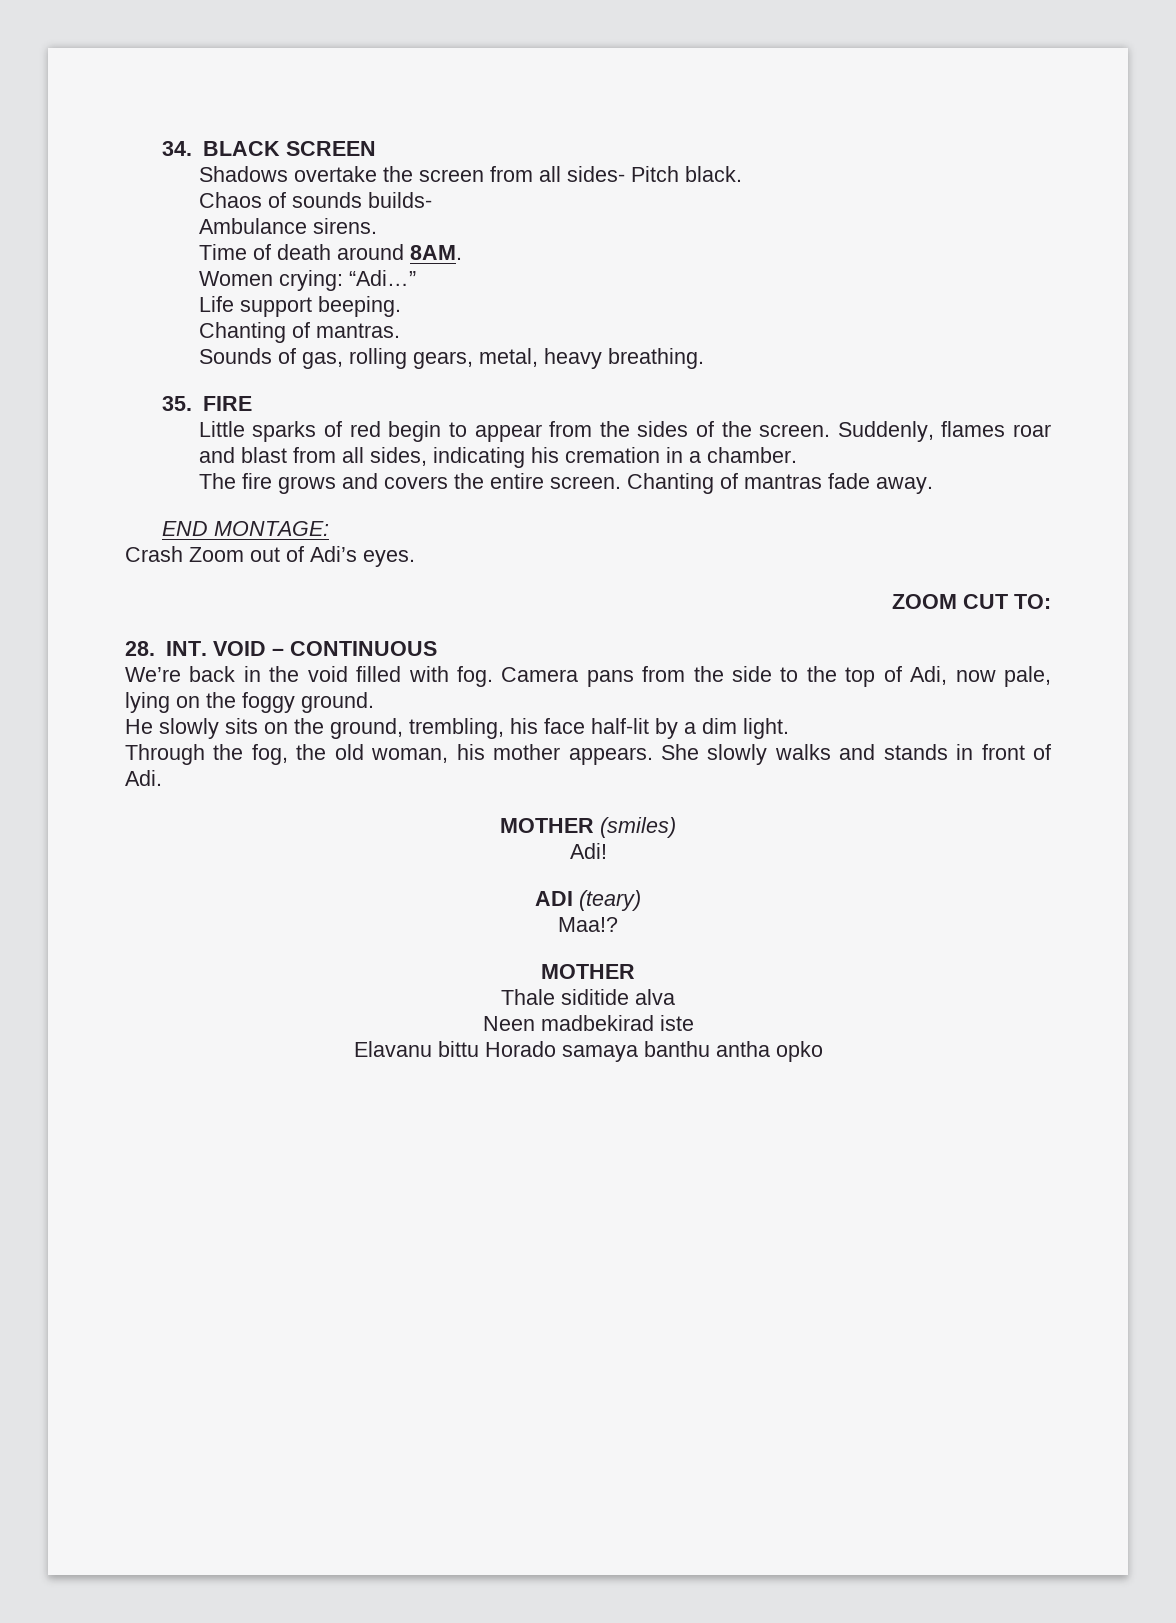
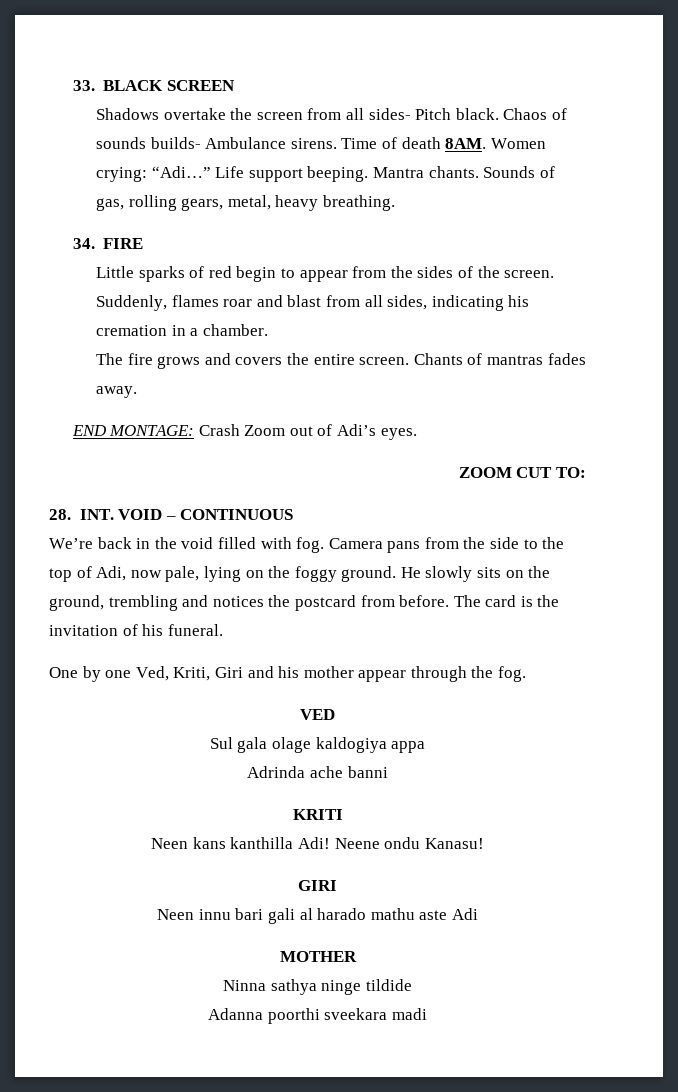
[161,141,192,156] 34. -> [72,80,95,91] 33.
(742, 174) // -> (499, 114) none
(432, 200) // -> (201, 143) none
(377, 226) // -> (337, 143) none
[336,244,404,260] around -> (441, 143) none
(462, 252) // -> (487, 143) none
(416, 278) // -> (211, 172) none
[198,322,400,343] // Chanting of mantras. // -> [373,166,479,178] Mantra chants.
[161,396,192,411] 35. -> [72,238,95,249] 34.
[626,473,714,494] Chanting -> [413,353,463,365] Chants
[827,473,870,489] fade -> [547,353,586,365] fades
(329, 528) // -> (195, 430) none
(374, 702) // -> (397, 574) none
[409,718,789,739] [125,744,1051,765] [125,770,162,786] [500,817,676,838] [569,843,607,859] [535,890,641,911] [558,917,618,932] [541,964,635,979] [501,989,675,1005] [482,1015,694,1031] [353,1041,823,1062] trembling, his face half-lit by a dim light. // Through the fog, the old woman, his mother appears. She slowly walks and stands in front of Adi. // MOTHER (smiles) // Adi! // ADI (teary) // Maa!? // MOTHER // Thale siditide alva // Neen madbekirad iste // Elavanu bittu Horado samaya banthu antha opko -> [108,595,560,611] [49,624,223,636] [49,666,527,682] [300,709,335,720] [209,737,426,753] [247,766,388,778] [292,809,343,820] [151,837,484,849] [298,880,337,891] [157,908,478,924] [279,951,357,962] [223,979,412,995] [208,1008,427,1024] trembling and notices the postcard from before. The card is the invitation of his funeral. // One by one Ved, Kriti, Giri and his mother appear through the fog. // VED // Sul gala olage kaldogiya appa // Adrinda ache banni // KRITI // Neen kans kanthilla Adi! Neene ondu Kanasu! // GIRI // Neen innu bari gali al harado mathu aste Adi // MOTHER // Ninna sathya ninge tildide // Adanna poorthi sveekara madi

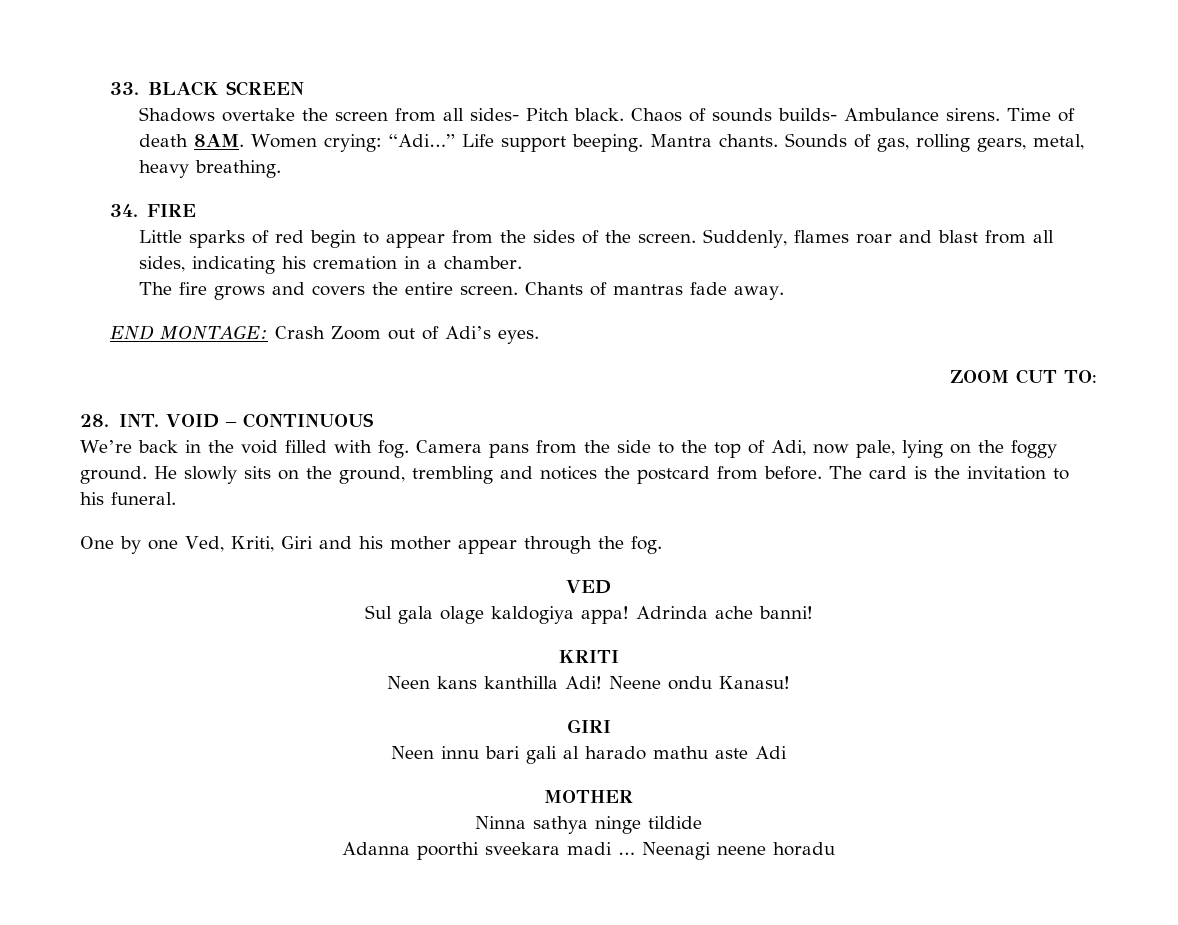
[547,353,586,365] fades -> [690,282,728,295] fade
[122,624,138,636] of -> [1053,468,1069,480] to
[391,741,426,753] appa // -> [580,606,629,624] appa!
[347,766,388,778] banni -> [758,606,813,619] banni!
(427, 1014) none -> [618,842,835,860] … Neenagi neene horadu

